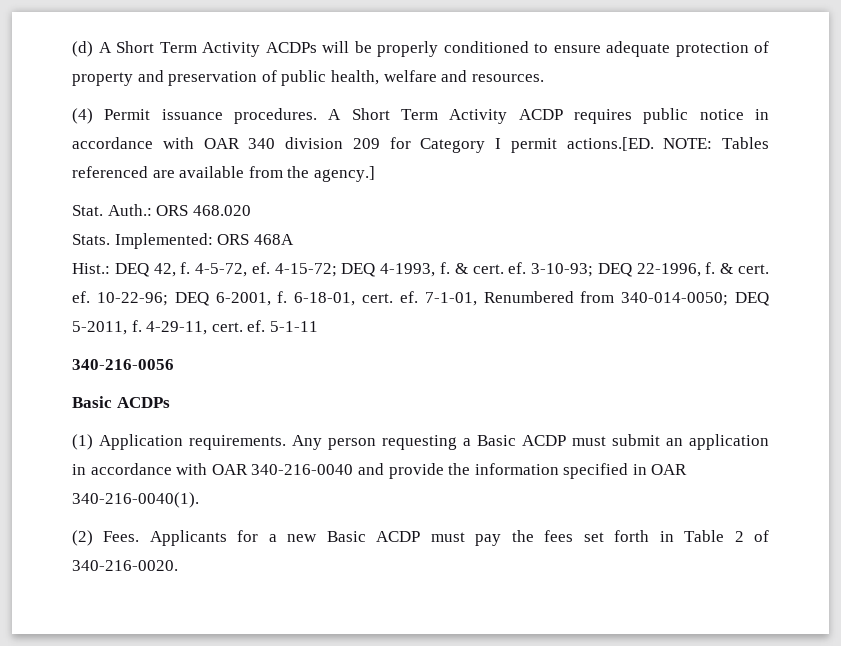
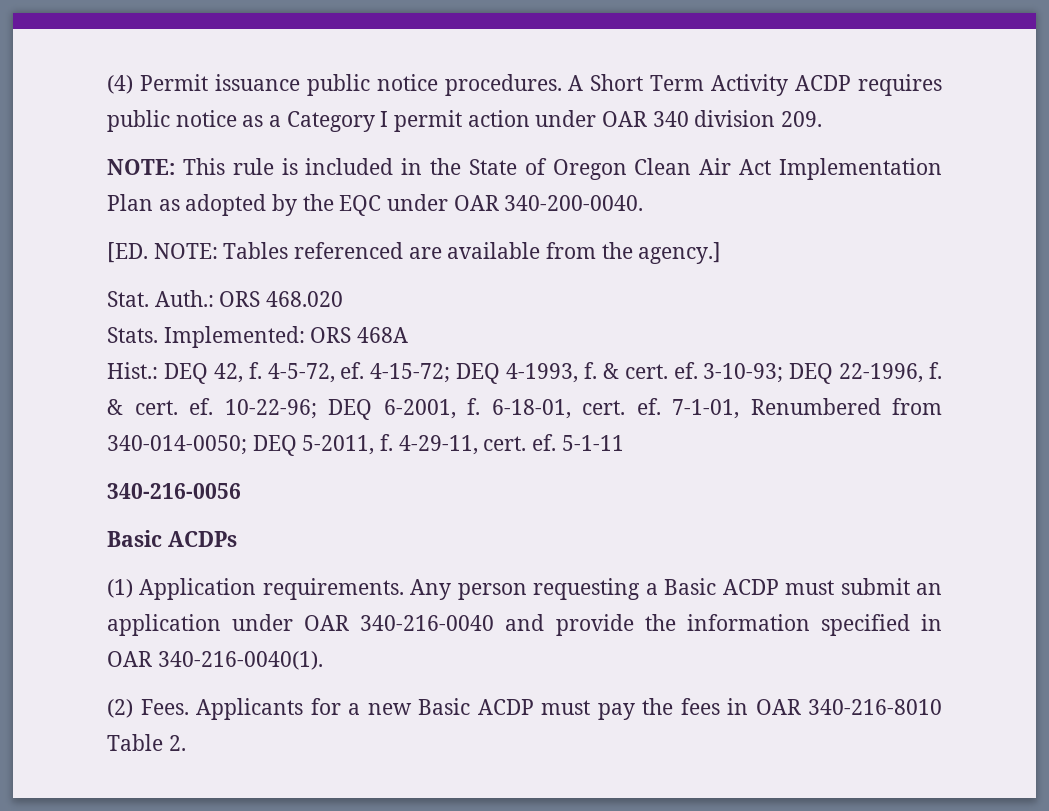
[72,41,769,57] [72,70,544,86] (d) A Short Term Activity ACDPs will be properly conditioned to ensure adequate protection of property and preservation of public health, welfare and resources. // -> (107, 84) none
(223, 114) none -> [306,74,438,96] public notice
[755,109,769,120] [72,137,654,153] in accordance with OAR 340 division 209 for Category I permit actions.[ED. -> [242,110,823,132] [107,158,942,180] [107,194,644,216] [107,242,148,263] as a Category I permit action under OAR 340 division 209. // NOTE: This rule is included in the State of Oregon Clean Air Act Implementation Plan as adopted by the EQC under OAR 340-200-0040. // [ED.
[72,463,208,475] in accordance with -> [232,614,294,631] under
[583,530,770,542] [72,560,178,571] set forth in Table 2 of 340-216-0020. -> [727,698,942,715] [107,734,186,751] in OAR 340-216-8010 Table 2.

